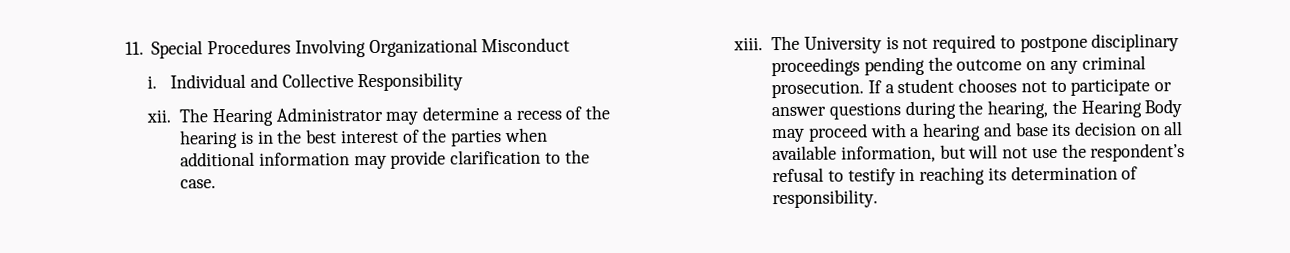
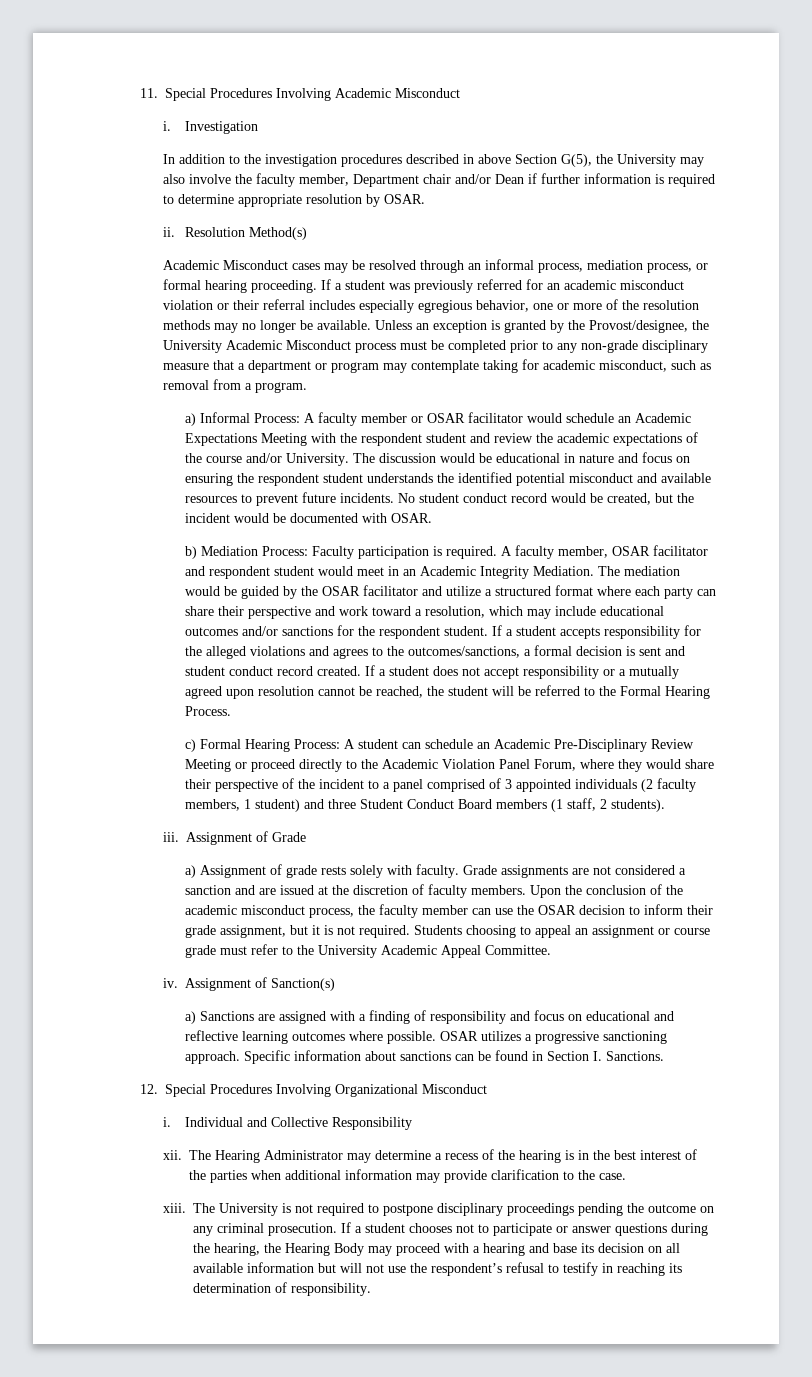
(366, 48) none -> [335,88,461,98] [162,121,258,134] [162,154,704,167] [162,173,715,187] [162,194,425,207] [162,227,307,240] [162,259,708,273] [162,279,684,293] [162,299,699,313] [162,320,709,333] [162,340,708,353] [162,359,711,373] [162,379,307,393] [184,412,691,426] [184,432,698,446] [184,452,690,466] [184,472,711,486] [184,492,694,506] [184,513,432,523] [184,545,708,559] [184,566,680,579] [184,585,716,599] [184,606,664,619] [184,625,701,639] [184,645,685,659] [184,665,679,679] [184,685,710,699] [184,706,231,716] [184,739,694,752] [184,759,714,772] [184,778,696,792] [184,798,665,812] [162,831,306,845] [184,864,686,878] [184,884,683,898] [184,904,713,918] [184,925,710,938] [184,944,551,958] [162,977,335,991] [184,1010,674,1024] [184,1030,667,1044] [184,1050,664,1064] [140,1084,332,1097] Academic Misconduct // i. Investigation // In addition to the investigation procedures described in above Section G(5), the University may also involve the faculty member, Department chair and/or Dean if further information is required to determine appropriate resolution by OSAR. // ii. Resolution Method(s) // Academic Misconduct cases may be resolved through an informal process, mediation process, or formal hearing proceeding. If a student was previously referred for an academic misconduct violation or their referral includes especially egregious behavior, one or more of the resolution methods may no longer be available. Unless an exception is granted by the Provost/designee, the University Academic Misconduct process must be completed prior to any non-grade disciplinary measure that a department or program may contemplate taking for academic misconduct, such as removal from a program. // a) Informal Process: A faculty member or OSAR facilitator would schedule an Academic Expectations Meeting with the respondent student and review the academic expectations of the course and/or University. The discussion would be educational in nature and focus on ensuring the respondent student understands the identified potential misconduct and available resources to prevent future incidents. No student conduct record would be created, but the incident would be documented with OSAR. // b) Mediation Process: Faculty participation is required. A faculty member, OSAR facilitator and respondent student would meet in an Academic Integrity Mediation. The mediation would be guided by the OSAR facilitator and utilize a structured format where each party can share their perspective and work toward a resolution, which may include educational outcomes and/or sanctions for the respondent student. If a student accepts responsibility for the alleged violations and agrees to the outcomes/sanctions, a formal decision is sent and student conduct record created. If a student does not accept responsibility or a mutually agreed upon resolution cannot be reached, the student will be referred to the Formal Hearing Process. // c) Formal Hearing Process: A student can schedule an Academic Pre-Disciplinary Review Meeting or proceed directly to the Academic Violation Panel Forum, where they would share their perspective of the incident to a panel comprised of 3 appointed individuals (2 faculty members, 1 student) and three Student Conduct Board members (1 staff, 2 students). // iii. Assignment of Grade // a) Assignment of grade rests solely with faculty. Grade assignments are not considered a sanction and are issued at the discretion of faculty members. Upon the conclusion of the academic misconduct process, the faculty member can use the OSAR decision to inform their grade assignment, but it is not required. Students choosing to appeal an assignment or course grade must refer to the University Academic Appeal Committee. // iv. Assignment of Sanction(s) // a) Sanctions are assigned with a finding of responsibility and focus on educational and reflective learning outcomes where possible. OSAR utilizes a progressive sanctioning approach. Specific information about sanctions can be found in Section I. Sanctions. // 12. Special Procedures Involving
[840,145,936,163] information, -> [246,1262,314,1273] information

